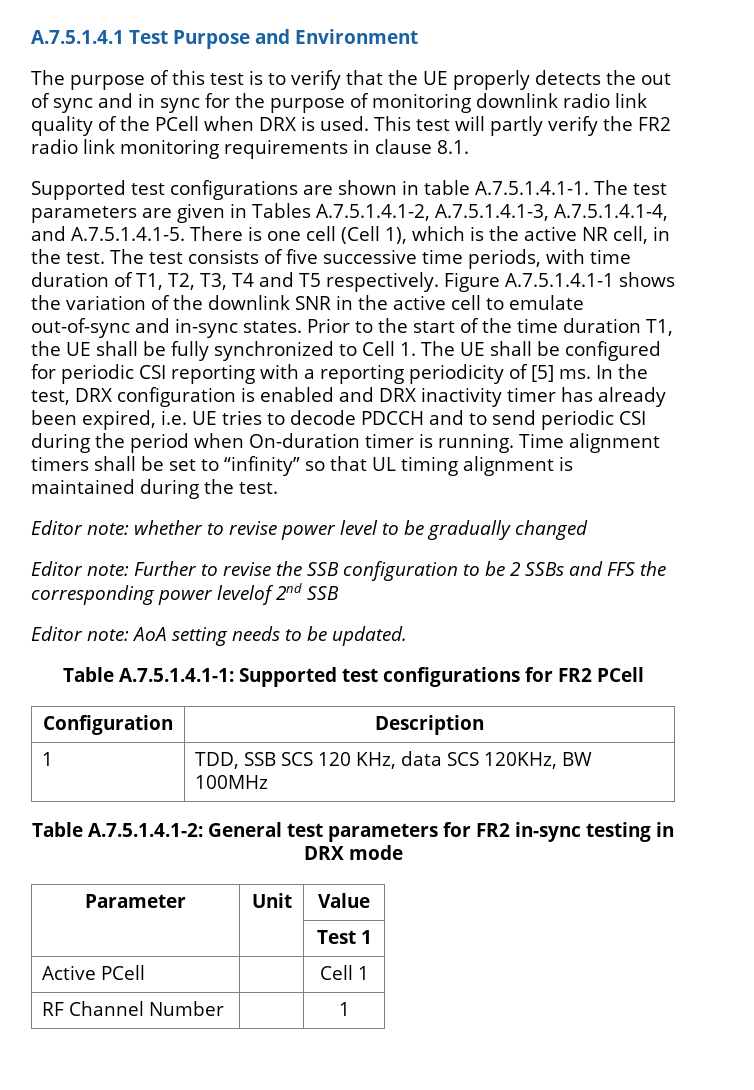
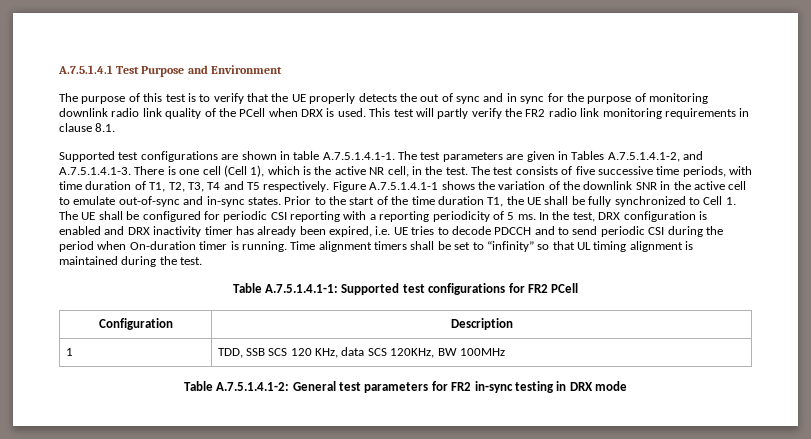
[434,204,668,221] [31,226,185,241] A.7.5.1.4.1-3, A.7.5.1.4.1-4, and A.7.5.1.4.1-5. -> [683,151,703,160] [59,167,131,175] and A.7.5.1.4.1-3.
[531,365,554,382] [5] -> [507,212,515,220] 5
[31,520,588,540] [31,561,666,581] [31,583,339,605] [31,626,407,646] // Editor note: whether to revise power level to be gradually changed // Editor note: Further to revise the SSB configuration to be 2 SSBs and FFS the corresponding power levelof 2nd SSB // Editor note: AoA setting needs to be updated. -> (203, 261) none
[85,894,186,908] [251,893,292,908] [318,893,370,908] [316,930,372,944] [42,965,146,980] [319,965,369,980] [42,1001,225,1016] [338,1002,350,1016] // Parameter | Unit | Value // | | Test 1 // Active PCell | | Cell 1 // RF Channel Number | | 1 -> (628, 386) none

